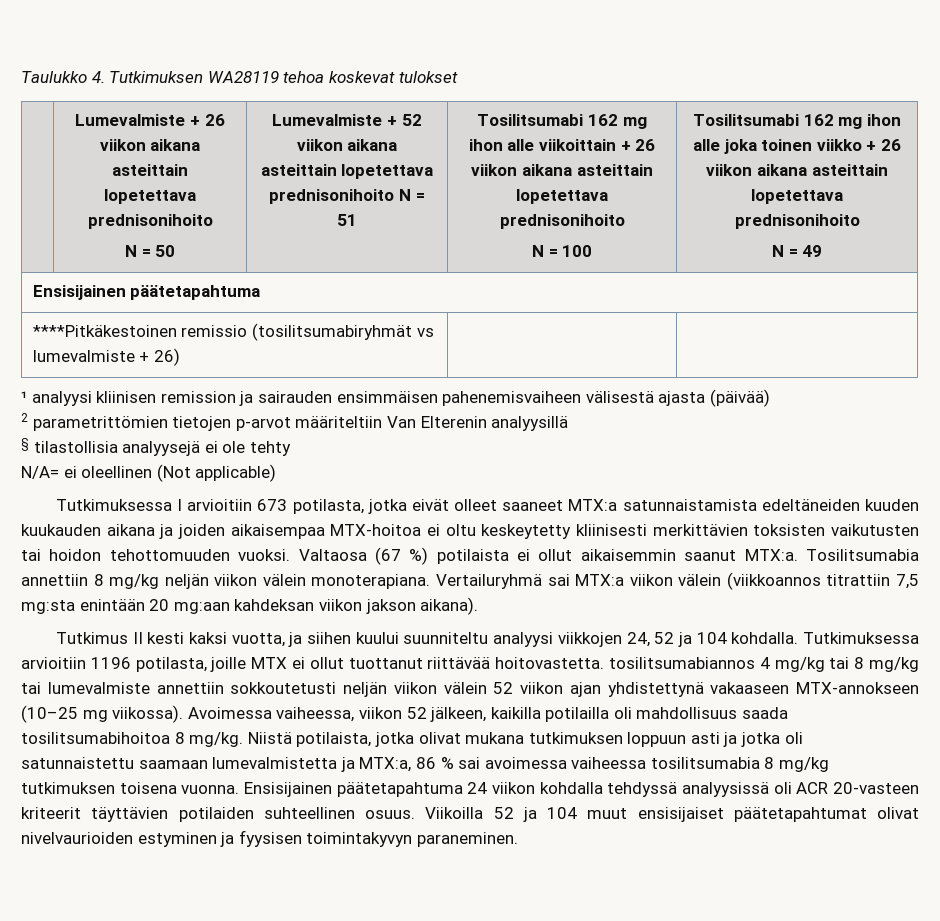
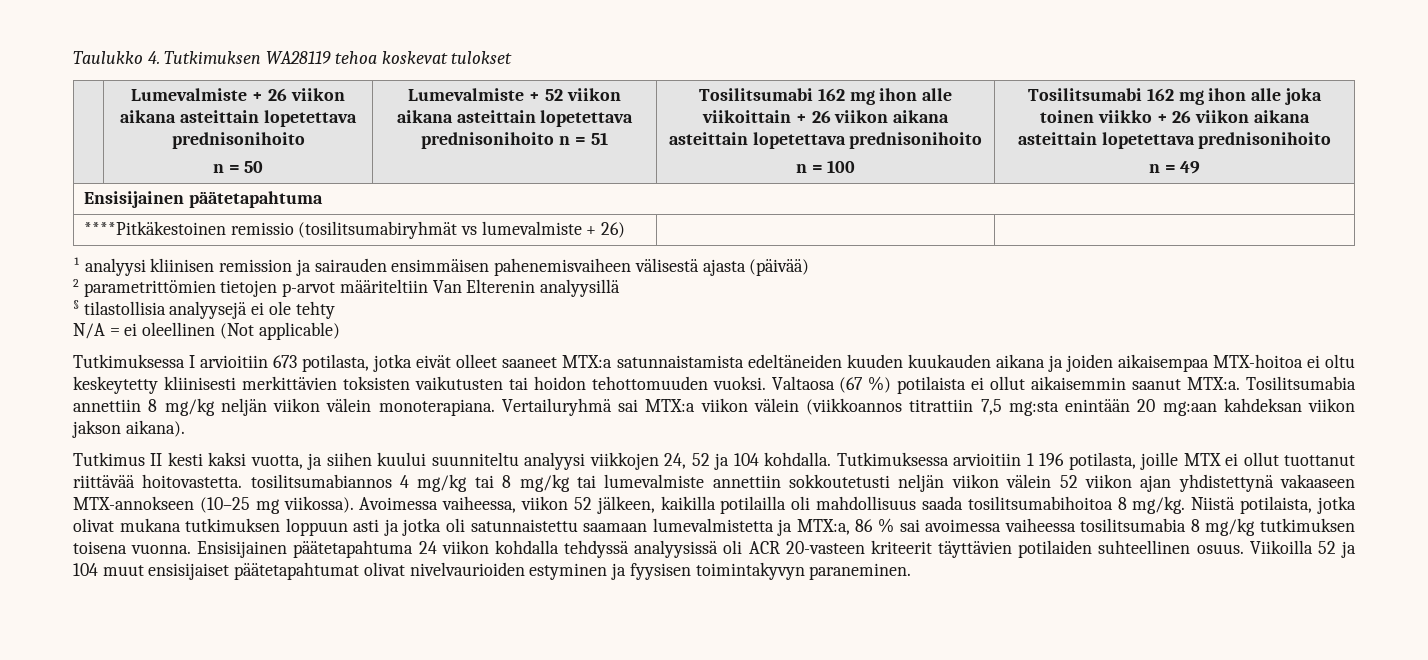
[124,245,137,257] N -> [212,164,224,173] n
[399,189,411,201] N -> [559,136,571,145] n
[531,245,544,257] N -> [795,164,807,173] n
[771,245,784,257] N -> [1148,164,1160,173] n
[21,466,59,479] N/A= -> [73,323,120,339] N/A =
[90,657,131,669] 1196 -> [1026,453,1065,466] 1 196

